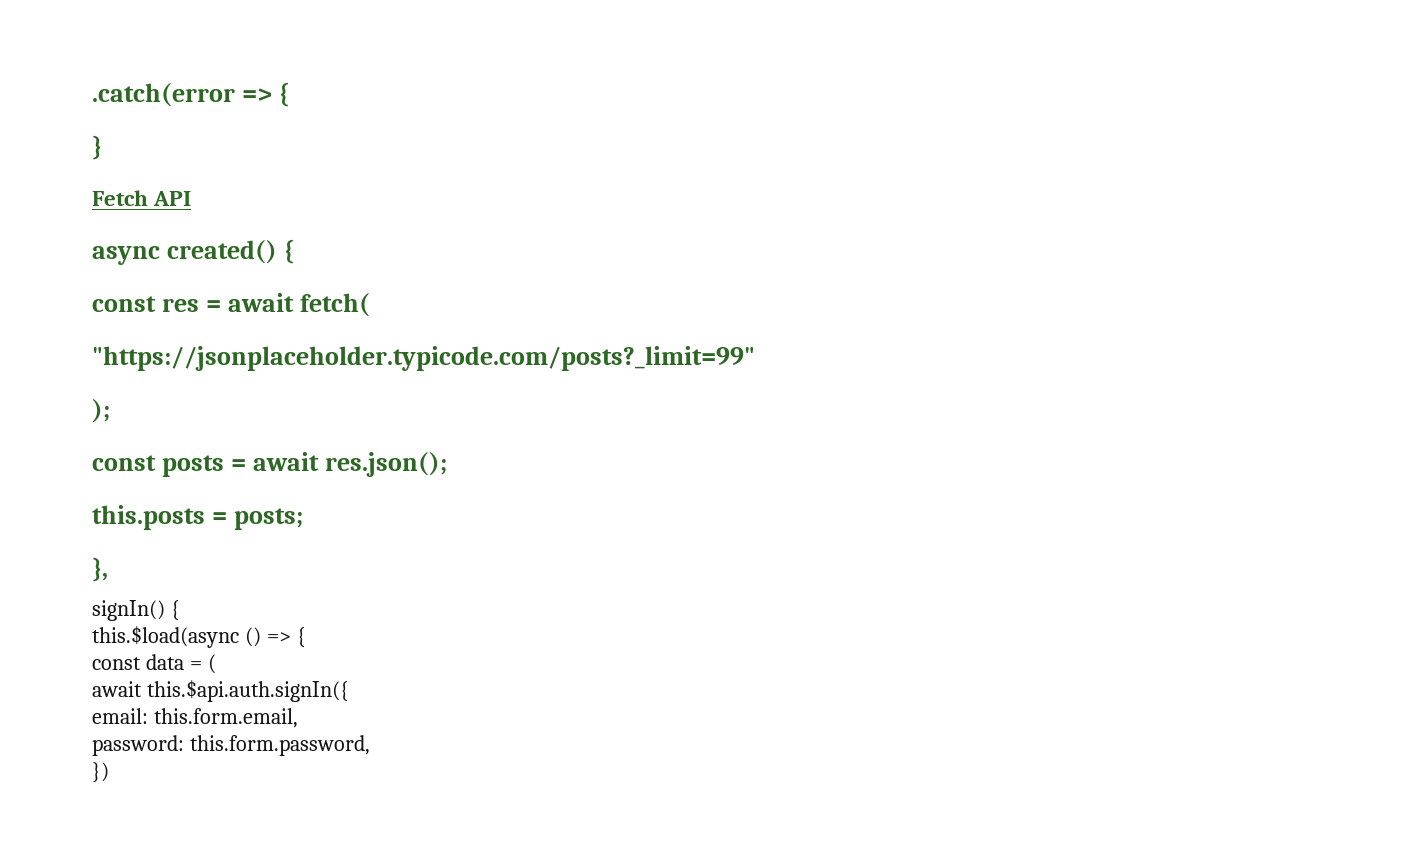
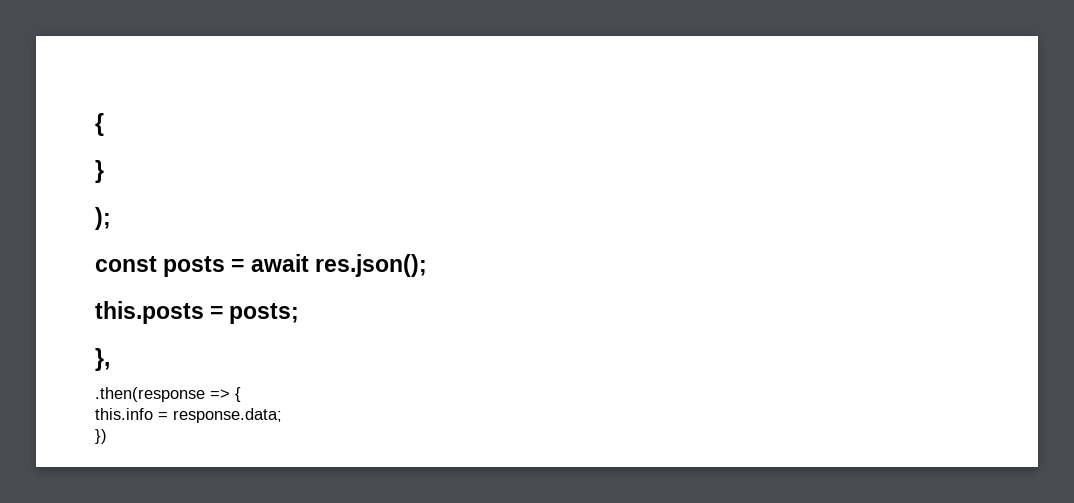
[92,83,272,107] .catch(error => -> (95, 124) none
[92,190,192,206] [92,239,294,265] [92,293,370,317] [92,346,755,371] // Fetch API // async created() { // const res = await fetch( // "https://jsonplaceholder.typicode.com/posts?_limit=99" -> (104, 171) none
[92,600,180,621] [92,626,306,648] [92,654,216,674] [92,680,349,702] [92,708,298,728] [92,735,370,756] signIn() { // this.$load(async () => { // const data = ( // await this.$api.auth.signIn({ // email: this.form.email, // password: this.form.password, -> [95,387,241,402] [95,408,282,423] .then(response => { // this.info = response.data;

